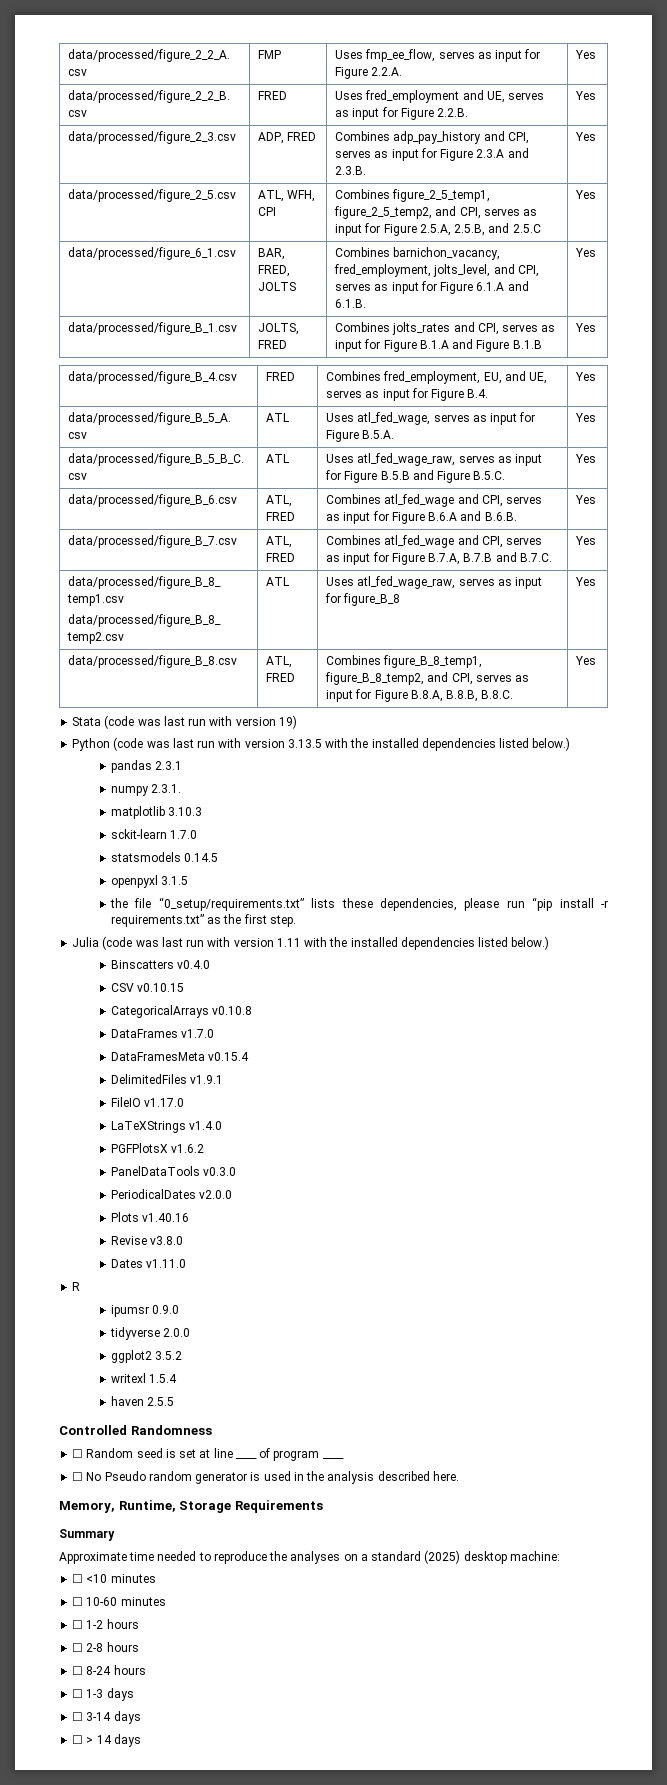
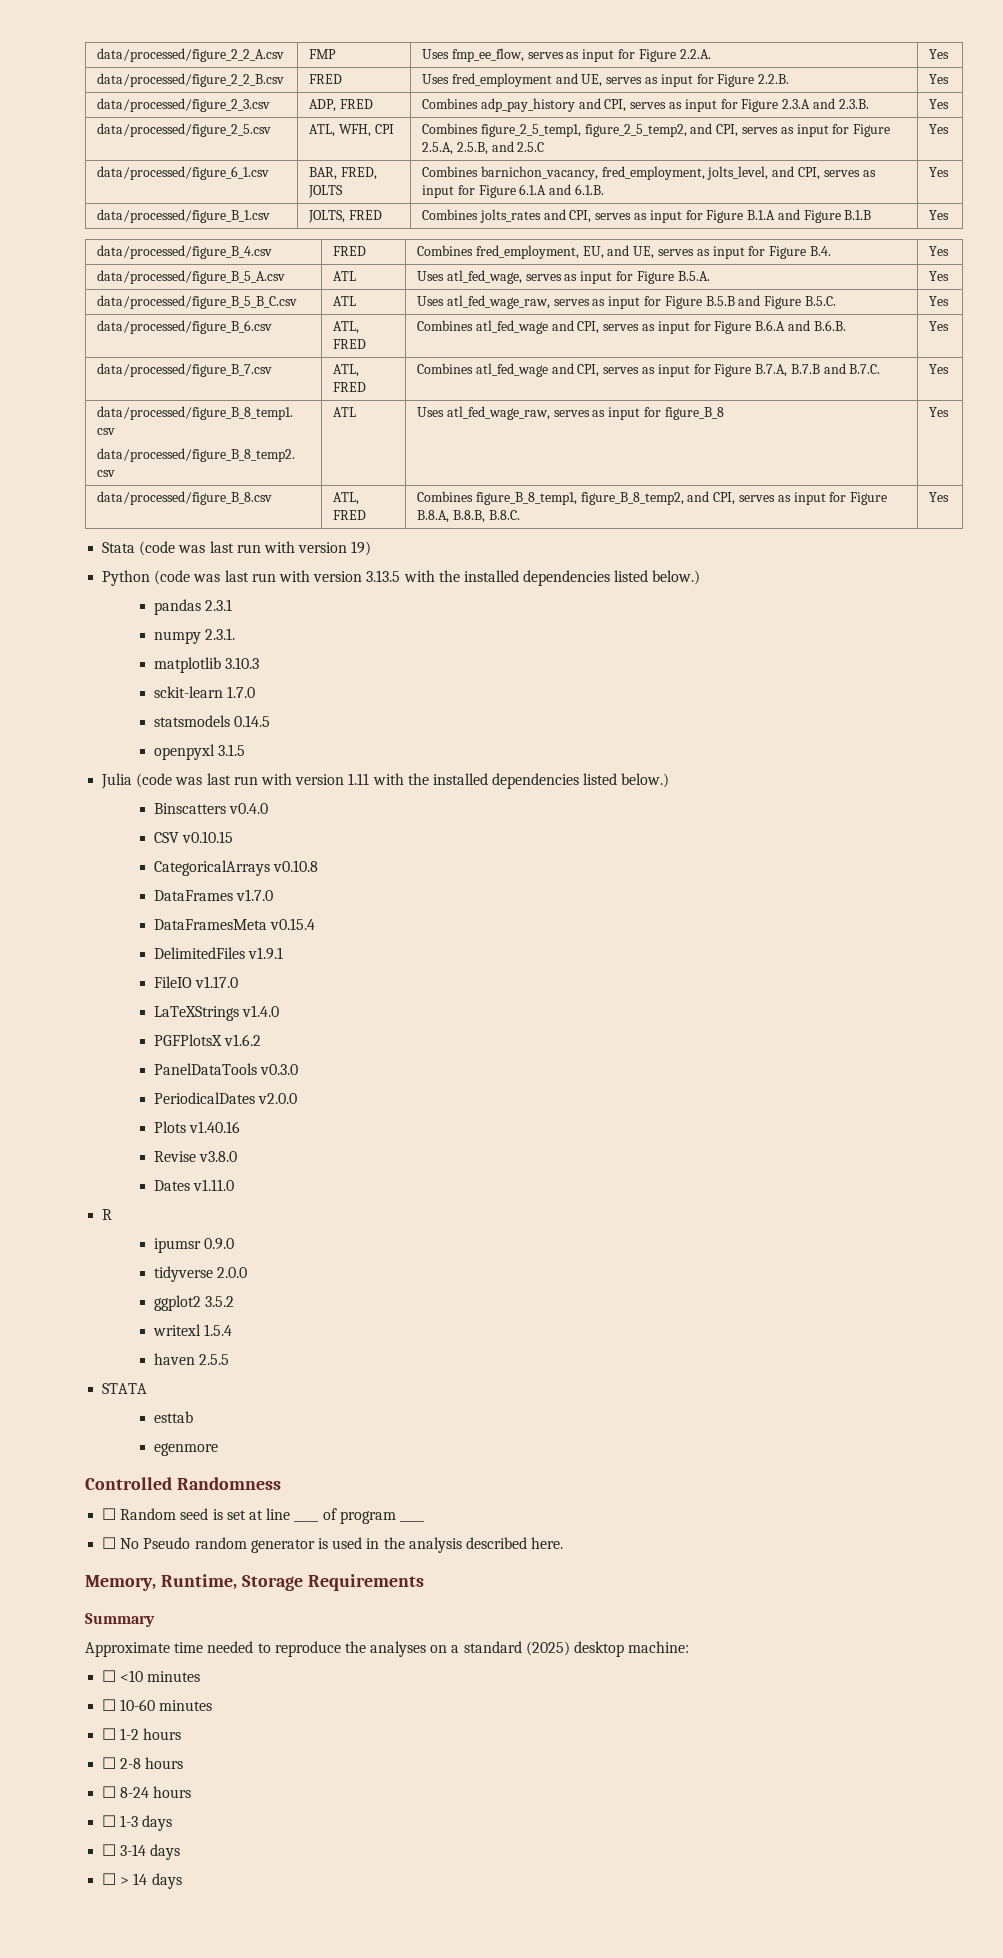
[109,897,609,911] [110,914,296,927] // the file “0_setup/requirements.txt” lists these dependencies, please run “pip install -r requirements.txt” as the first step. -> (246, 750) none
(175, 1401) none -> [102,1383,148,1394] [154,1411,194,1423] [154,1443,219,1456] // STATA // esttab // egenmore

